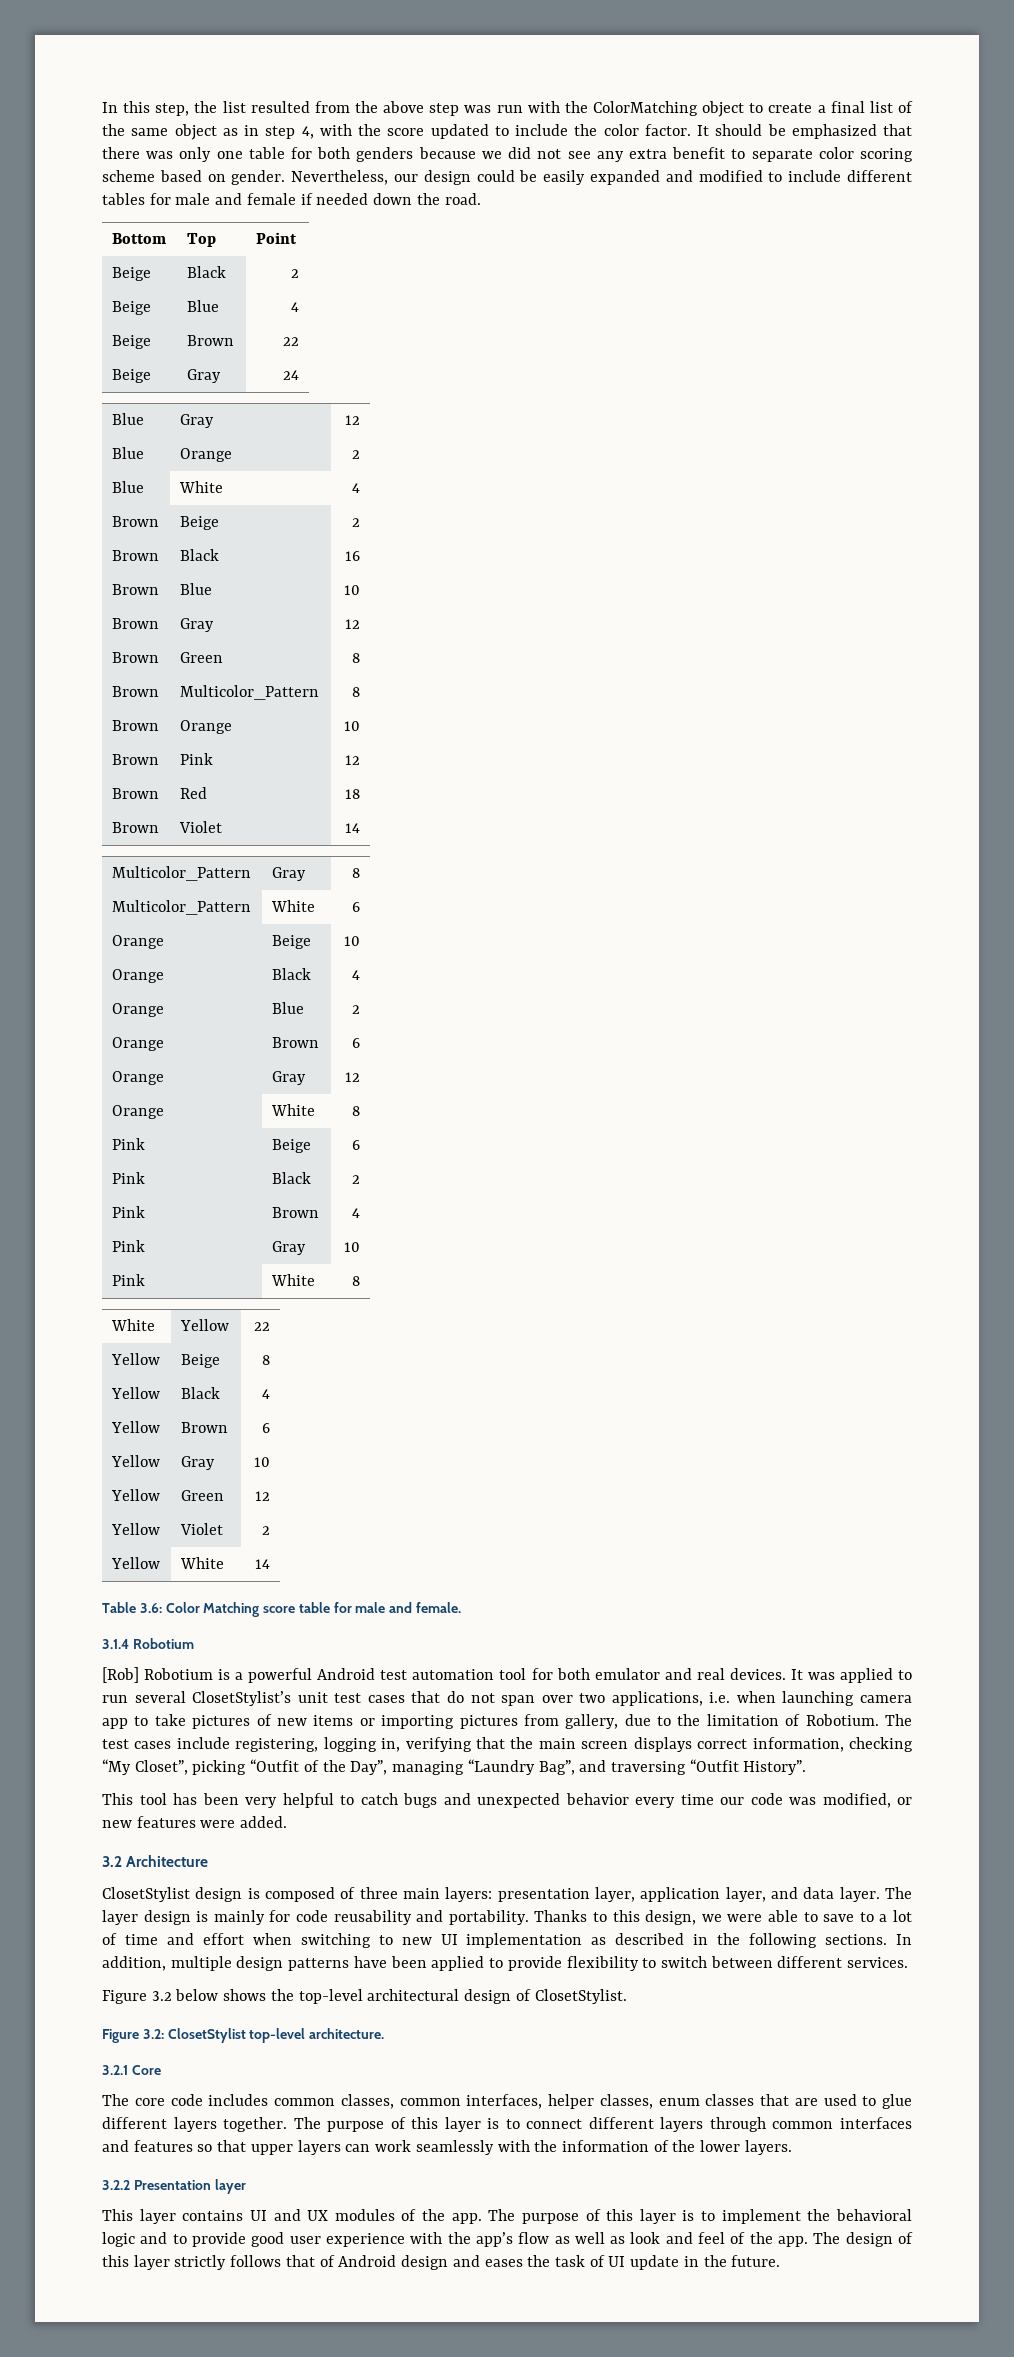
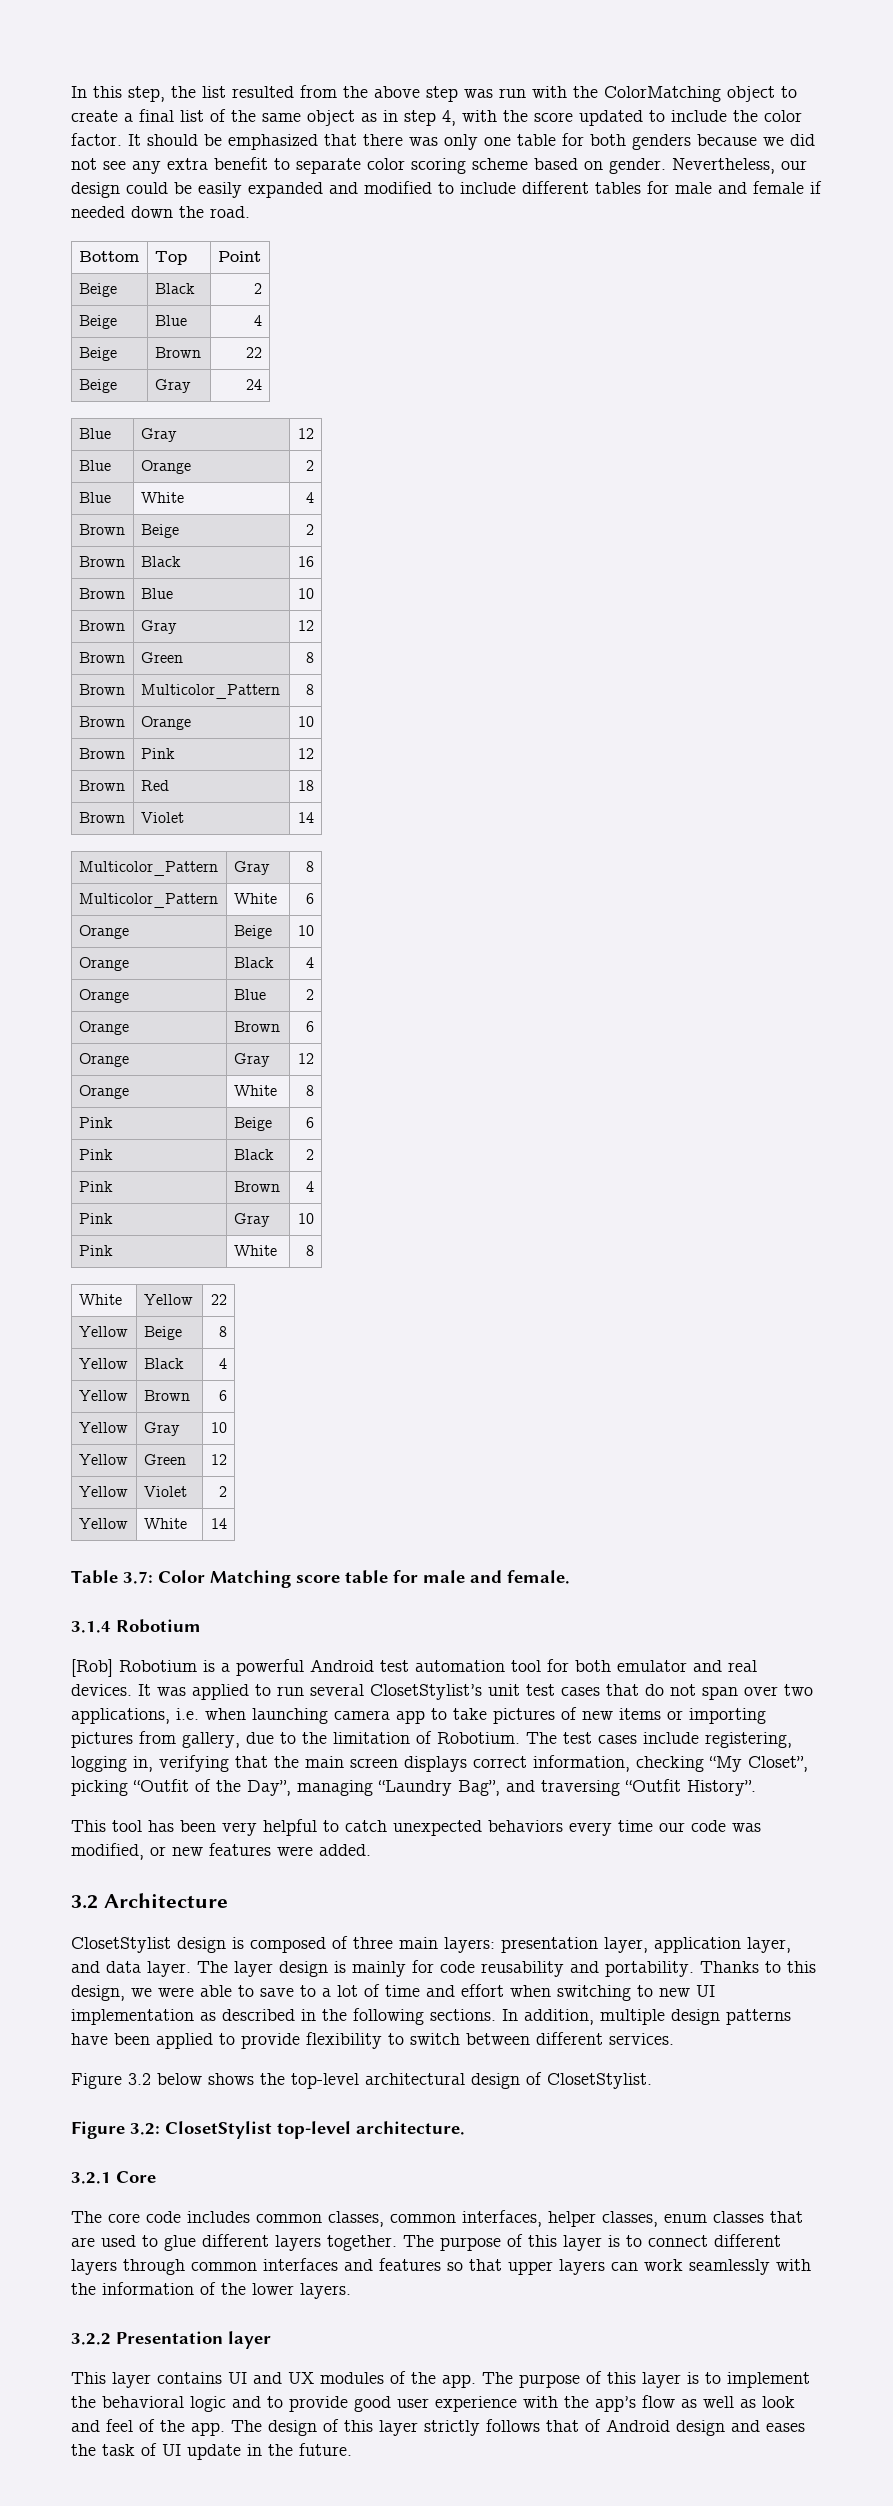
[139,1603,162,1613] 3.6: -> [123,1571,153,1584] 3.7:
[403,1793,629,1808] bugs and unexpected behavior -> [393,1820,563,1836] unexpected behaviors

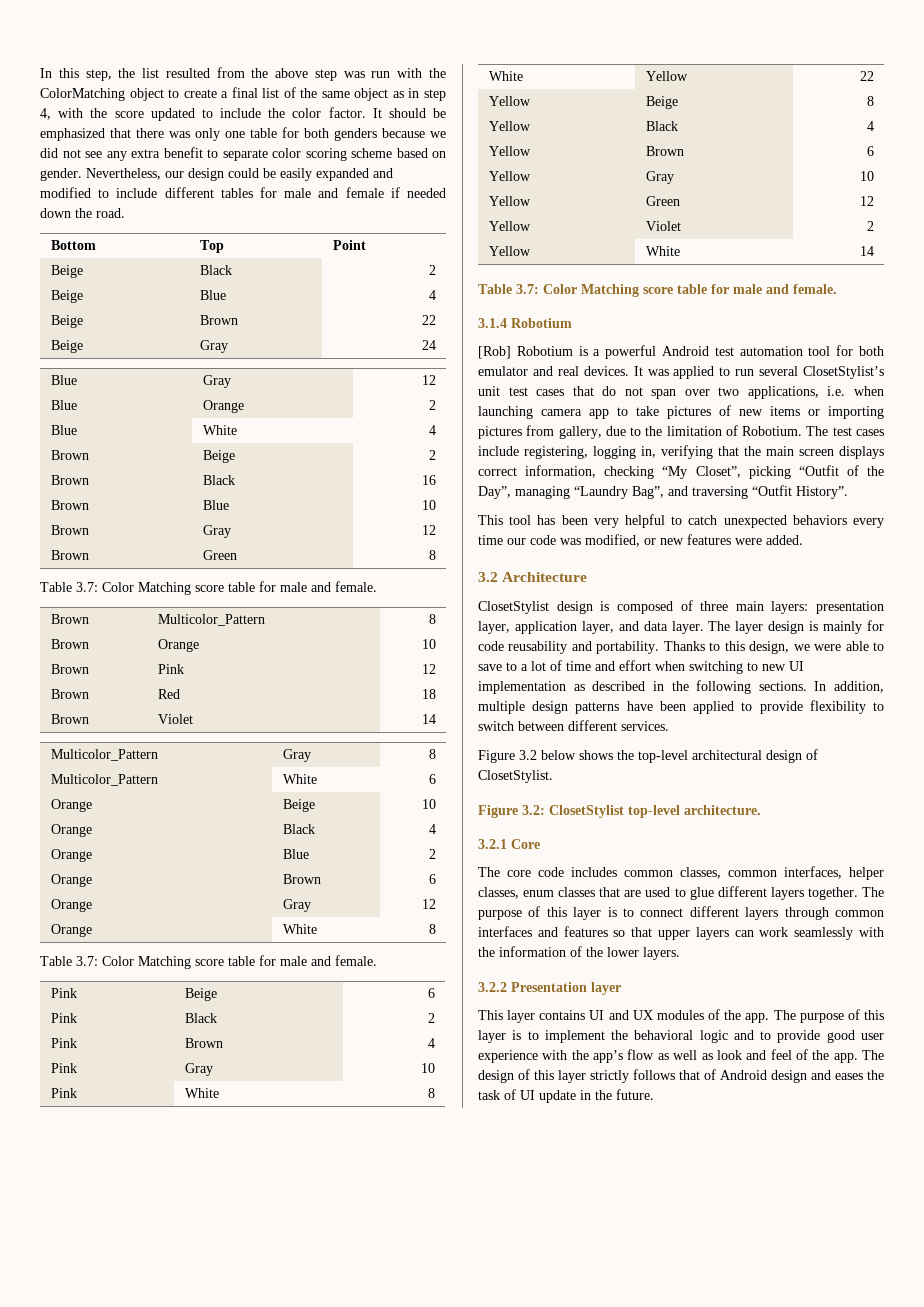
(315, 657) none -> [40,581,377,595] // Table 3.7: Color Matching score table for male and female.
(315, 1090) none -> [40,955,377,969] // Table 3.7: Color Matching score table for male and female.

